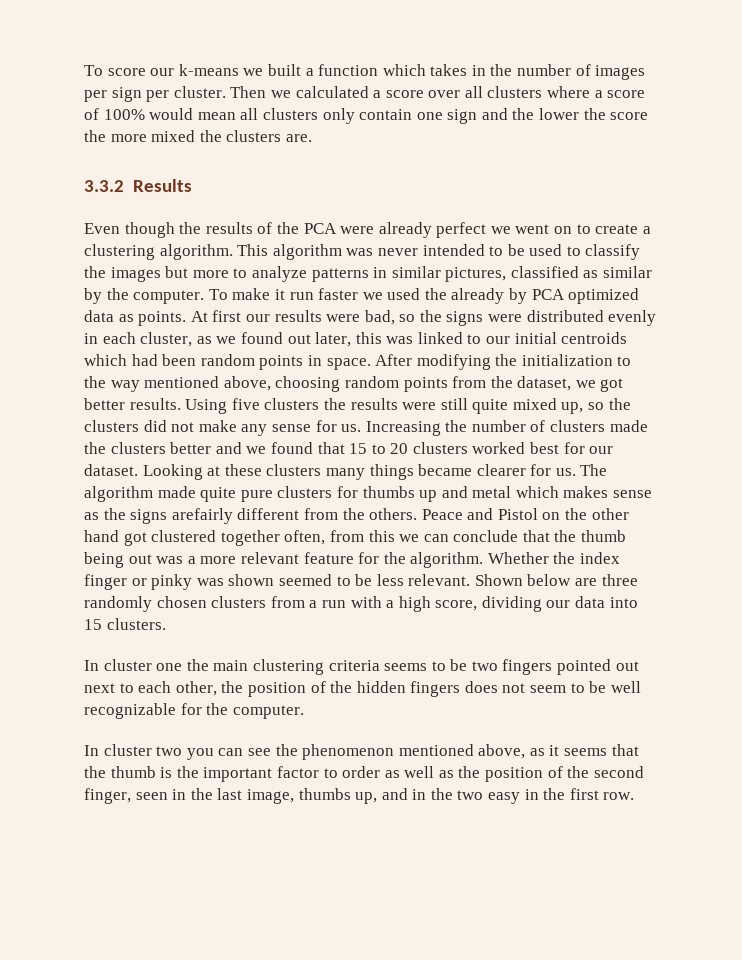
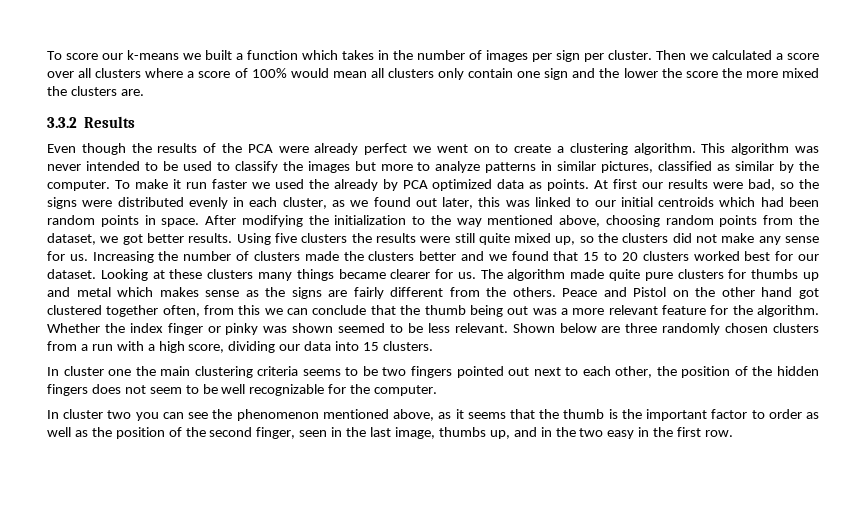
[171,508,233,524] arefairly -> [328,287,384,299] are fairly

